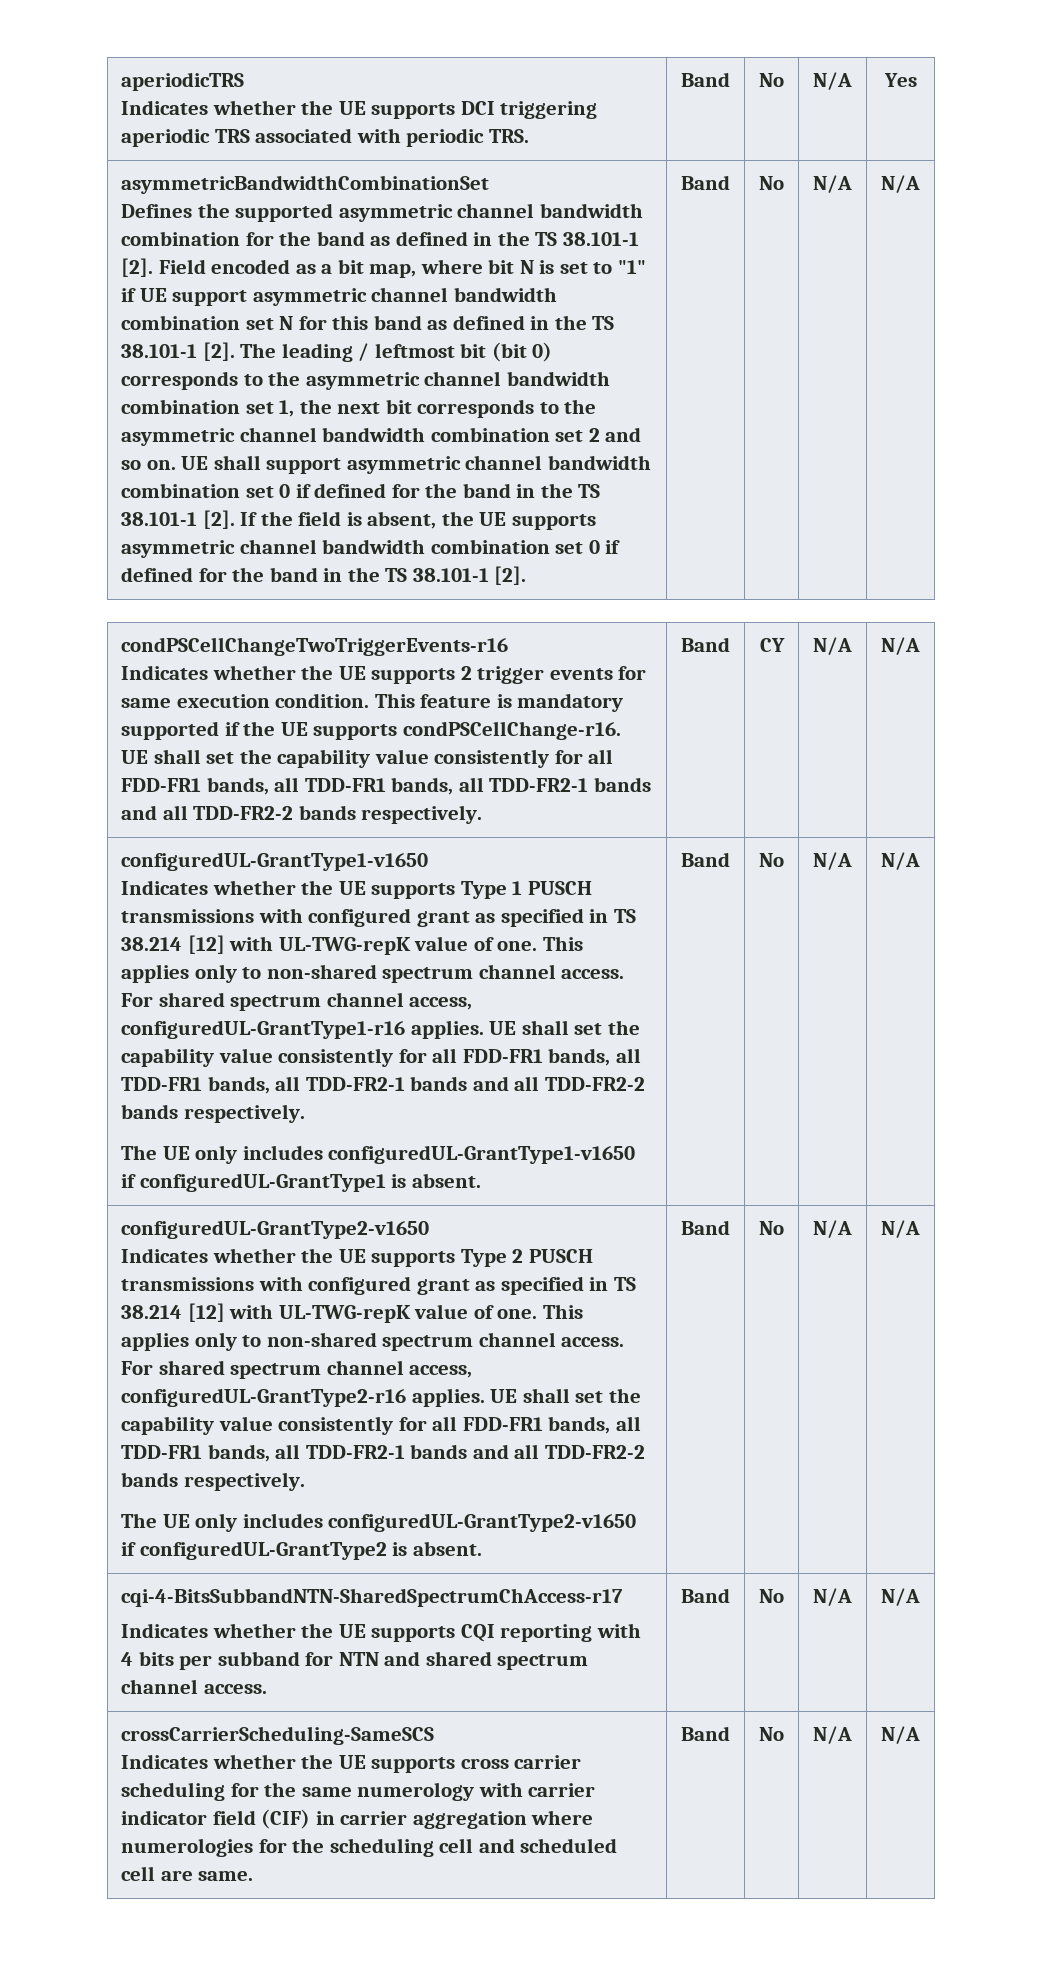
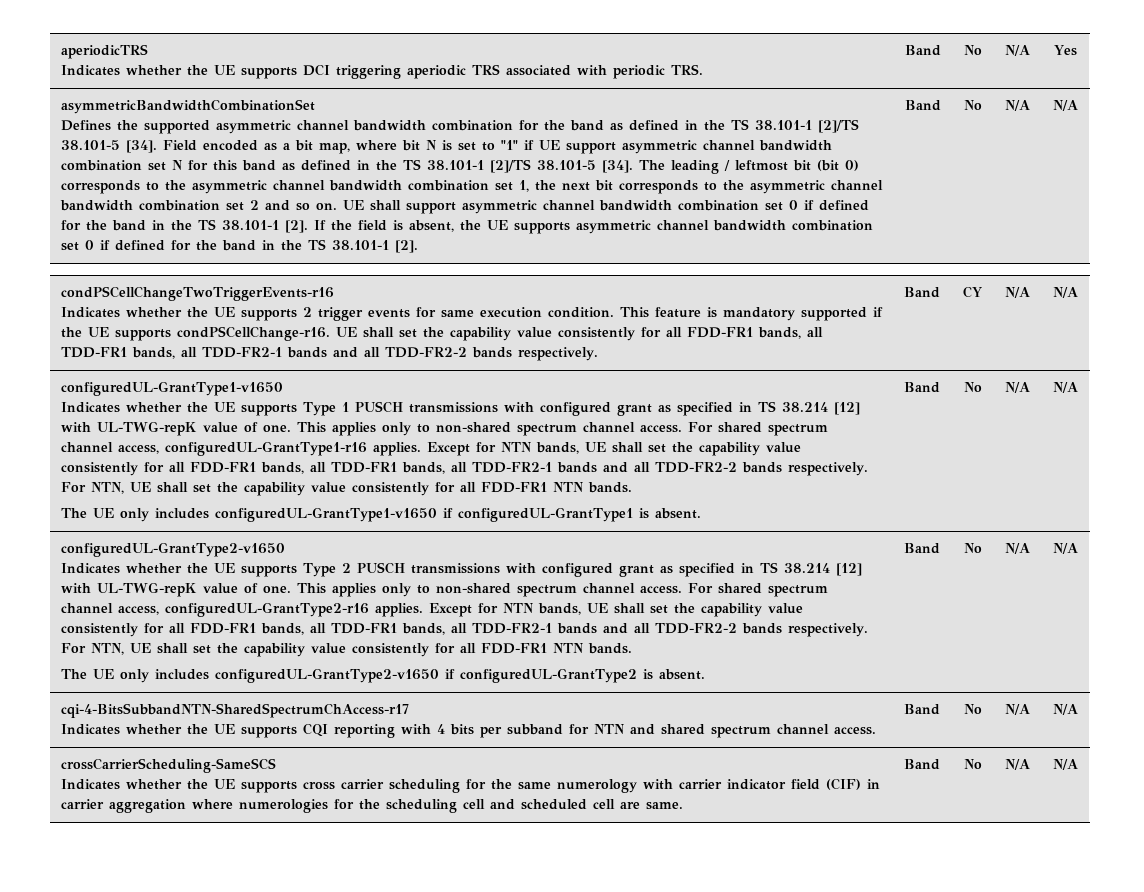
[120,258,153,277] [2]. -> [817,119,859,133] [60,140,157,153] [2]/TS 38.101-5 [34].
[202,342,235,361] [2]. -> [489,159,633,173] [2]/TS 38.101-5 [34].
(484, 1029) none -> [426,442,579,456] Except for NTN bands,
(305, 1113) none -> [60,482,632,496] For NTN, UE shall set the capability value consistently for all FDD-FR1 NTN bands.
(485, 1397) none -> [428,603,581,617] Except for NTN bands,
(305, 1481) none -> [60,643,632,657] For NTN, UE shall set the capability value consistently for all FDD-FR1 NTN bands.

